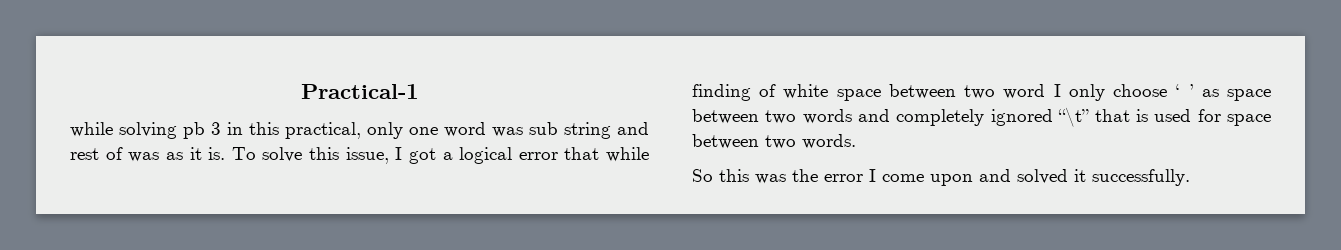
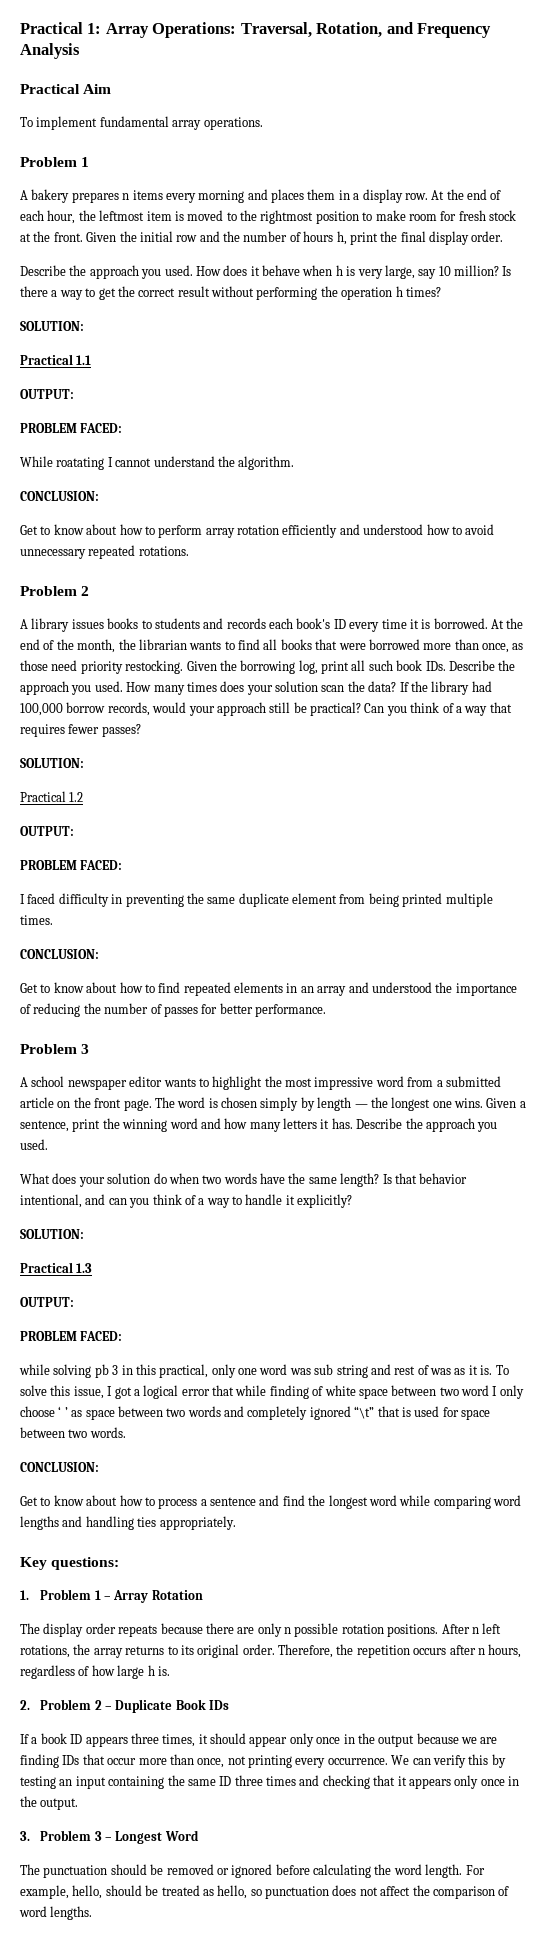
[300,84,419,99] Practical-1 -> [20,22,492,38] [20,43,80,59] [20,84,112,94] [20,116,263,130] [20,157,90,167] [20,189,502,203] [20,210,516,224] [20,231,504,245] [20,265,512,279] [20,286,441,300] [20,321,84,331] [20,354,92,365] [20,389,74,399] [20,423,123,433] [20,456,295,470] [20,491,99,501] [20,524,495,538] [20,545,189,559] [20,586,90,596] [20,618,524,632] [20,639,524,653] [20,660,516,674] [20,681,492,695] [20,702,512,716] [20,724,141,737] [20,758,84,768] [20,791,84,802] [20,826,74,836] [20,860,123,870] [20,893,493,907] [20,915,53,925] [20,949,99,959] [20,982,517,996] [20,1003,326,1017] [20,1044,90,1054] [20,1076,501,1090] [20,1097,526,1111] [20,1118,498,1132] [20,1139,48,1150] [20,1173,468,1187] [20,1194,353,1208] [20,1229,84,1239] [20,1262,93,1273] [20,1297,74,1307] [20,1331,123,1341] Practical 1: Array Operations: Traversal, Rotation, and Frequency Analysis // Practical Aim // To implement fundamental array operations. // Problem 1 // A bakery prepares n items every morning and places them in a display row. At the end of each hour, the leftmost item is moved to the rightmost position to make room for fresh stock at the front. Given the initial row and the number of hours h, print the final display order. // Describe the approach you used. How does it behave when h is very large, say 10 million? Is there a way to get the correct result without performing the operation h times? // SOLUTION: // Practical 1.1 // OUTPUT: // PROBLEM FACED: // While roatating I cannot understand the algorithm. // CONCLUSION: // Get to know about how to perform array rotation efficiently and understood how to avoid unnecessary repeated rotations. // Problem 2 // A library issues books to students and records each book's ID every time it is borrowed. At the end of the month, the librarian wants to find all books that were borrowed more than once, as those need priority restocking. Given the borrowing log, print all such book IDs. Describe the approach you used. How many times does your solution scan the data? If the library had 100,000 borrow records, would your approach still be practical? Can you think of a way that requires fewer passes? // SOLUTION: // Practical 1.2 // OUTPUT: // PROBLEM FACED: // I faced difficulty in preventing the same duplicate element from being printed multiple times. // CONCLUSION: // Get to know about how to find repeated elements in an array and understood the importance of reducing the number of passes for better performance. // Problem 3 // A school newspaper editor wants to highlight the most impressive word from a submitted article on the front page. The word is chosen simply by length — the longest one wins. Given a sentence, print the winning word and how many letters it has. Describe the approach you used. // What does your solution do when two words have the same length? Is that behavior intentional, and can you think of a way to handle it explicitly? // SOLUTION: // Practical 1.3 // OUTPUT: // PROBLEM FACED:
[692,169,1190,186] So this was the error I come upon and solved it successfully. -> [20,1462,99,1472] [20,1495,521,1509] [20,1516,236,1530] [20,1557,120,1570] [20,1589,203,1603] [20,1623,502,1637] [20,1644,522,1658] [20,1665,170,1679] [20,1699,230,1713] [20,1733,498,1747] [20,1754,506,1768] [20,1775,519,1789] [20,1796,79,1810] [20,1830,199,1844] [20,1864,485,1878] [20,1885,510,1899] [19,1906,93,1920] CONCLUSION: // Get to know about how to process a sentence and find the longest word while comparing word lengths and handling ties appropriately. // Key questions: // 1. Problem 1 – Array Rotation // The display order repeats because there are only n possible rotation positions. After n left rotations, the array returns to its original order. Therefore, the repetition occurs after n hours, regardless of how large h is. // 2. Problem 2 – Duplicate Book IDs // If a book ID appears three times, it should appear only once in the output because we are finding IDs that occur more than once, not printing every occurrence. We can verify this by testing an input containing the same ID three times and checking that it appears only once in the output. // 3. Problem 3 – Longest Word // The punctuation should be removed or ignored before calculating the word length. For example, hello, should be treated as hello, so punctuation does not affect the comparison of word lengths.

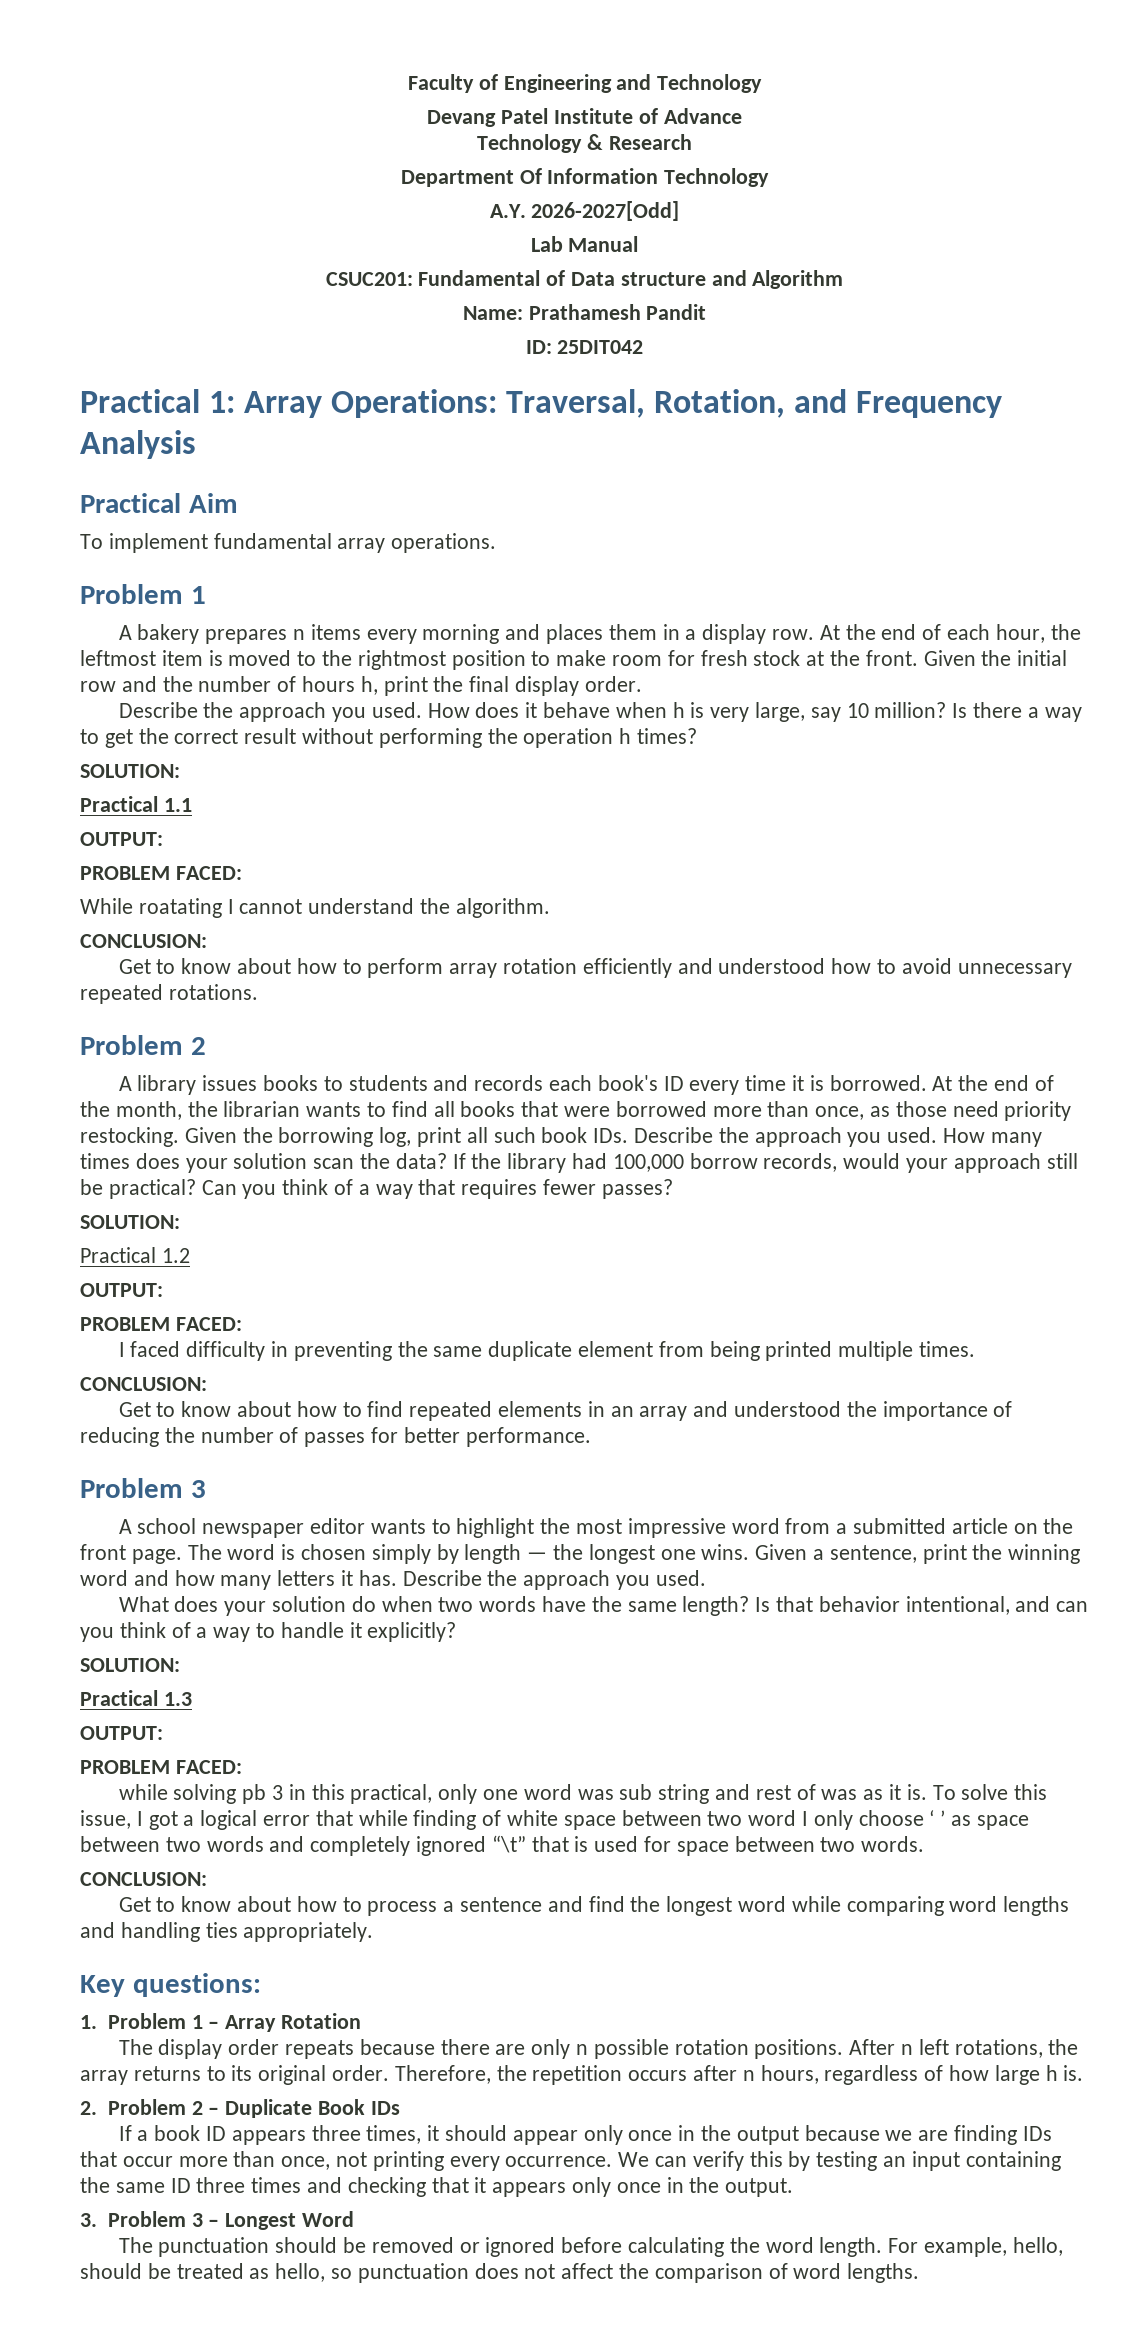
(20, 28) none -> [407,74,763,93] [427,108,742,127] [477,134,692,153] [400,168,770,187] [489,201,680,221] [530,236,639,252] [325,270,844,289] [462,304,707,320] [525,340,644,354] Faculty of Engineering and Technology // Devang Patel Institute of Advance // Technology & Research // Department Of Information Technology // A.Y. 2026-2027[Odd] // Lab Manual // CSUC201: Fundamental of Data structure and Algorithm // Name: Prathamesh Pandit // ID: 25DIT042 //

